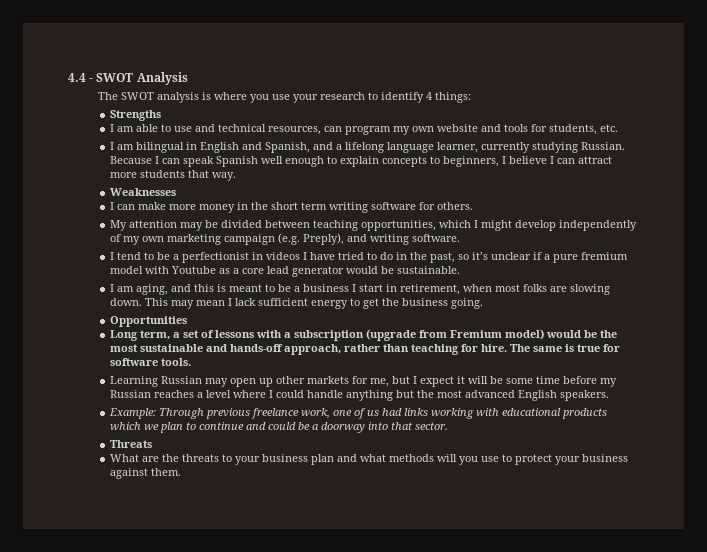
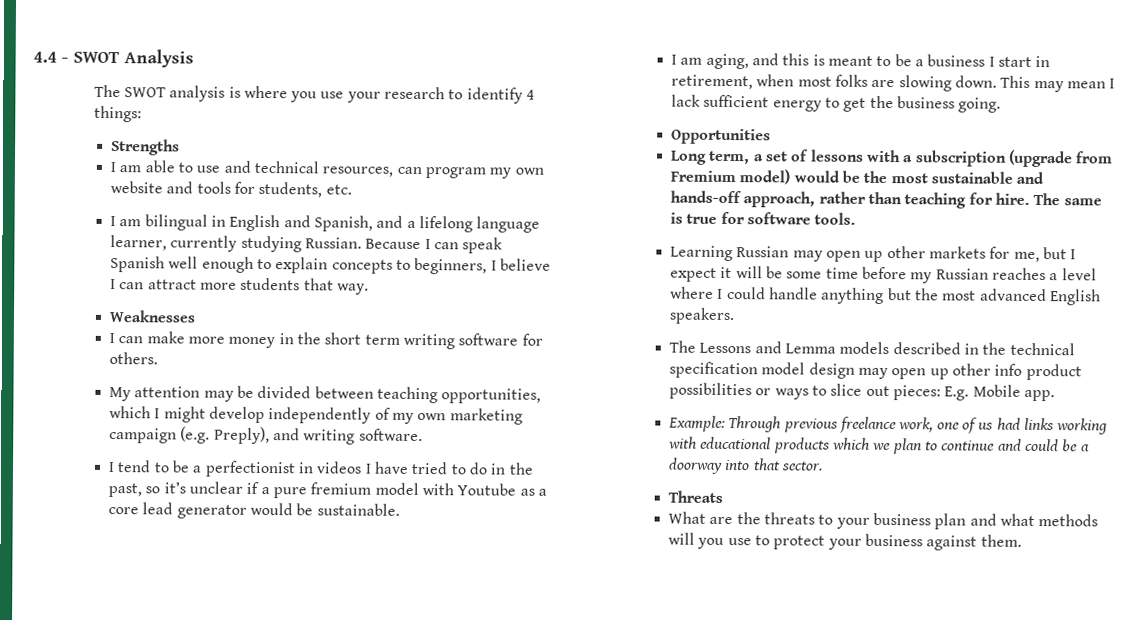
(609, 395) none -> [669,340,1075,356] [669,361,1082,381] [669,382,1056,402] // The Lessons and Lemma models described in the technical specification model design may open up other info product possibilities or ways to slice out pieces: E.g. Mobile app.

